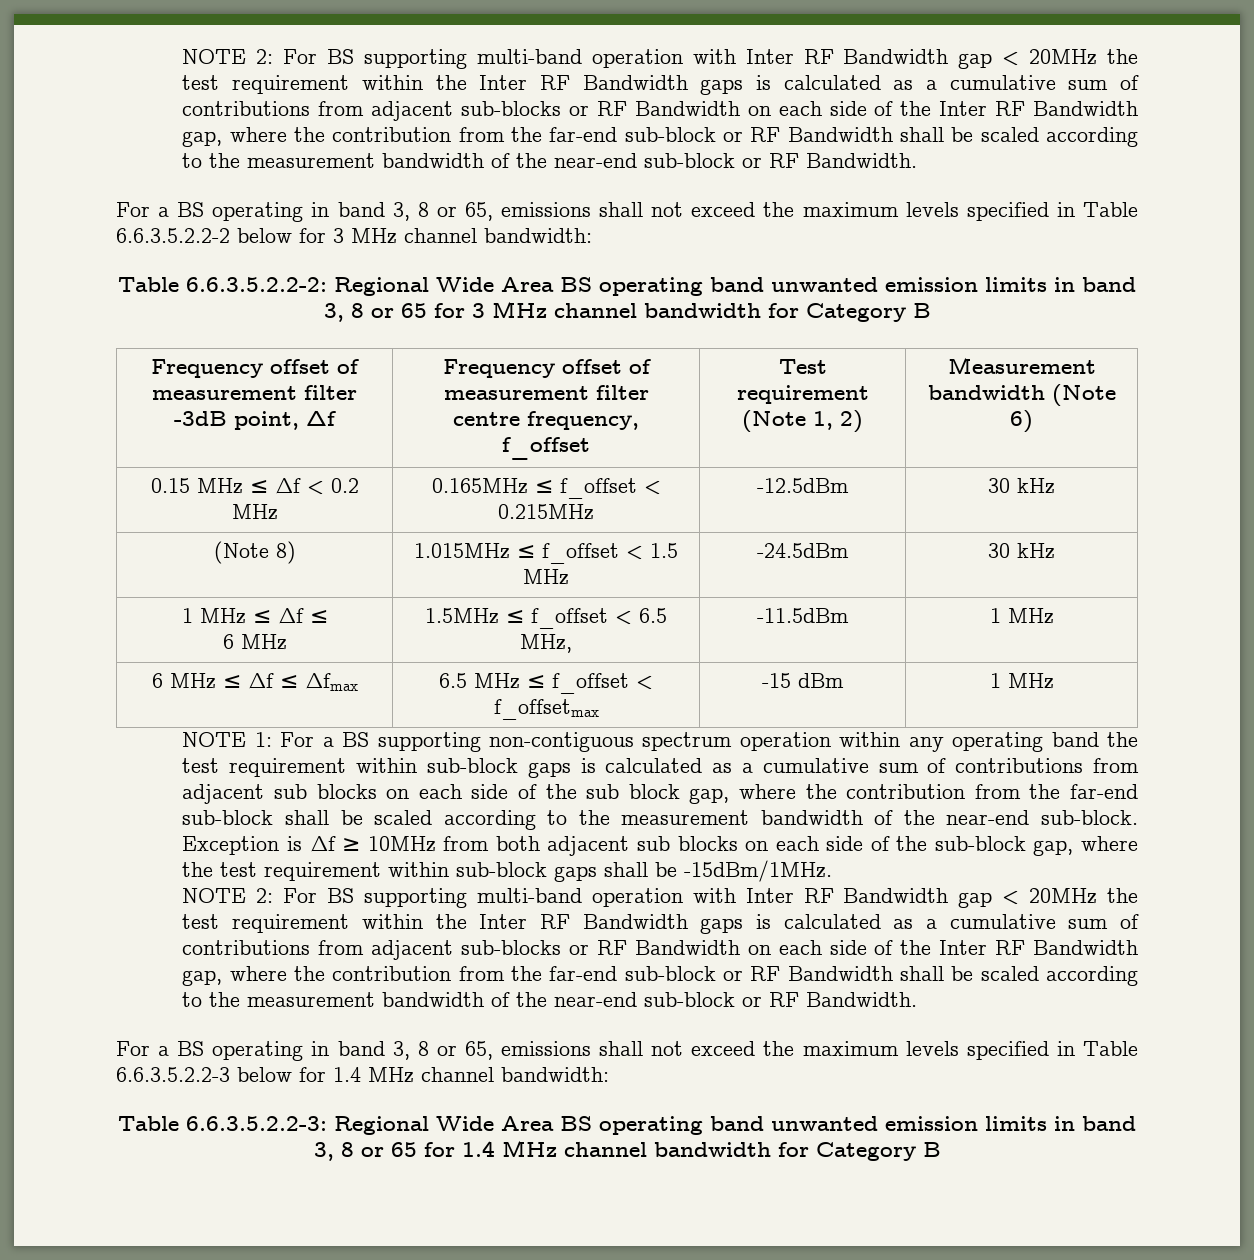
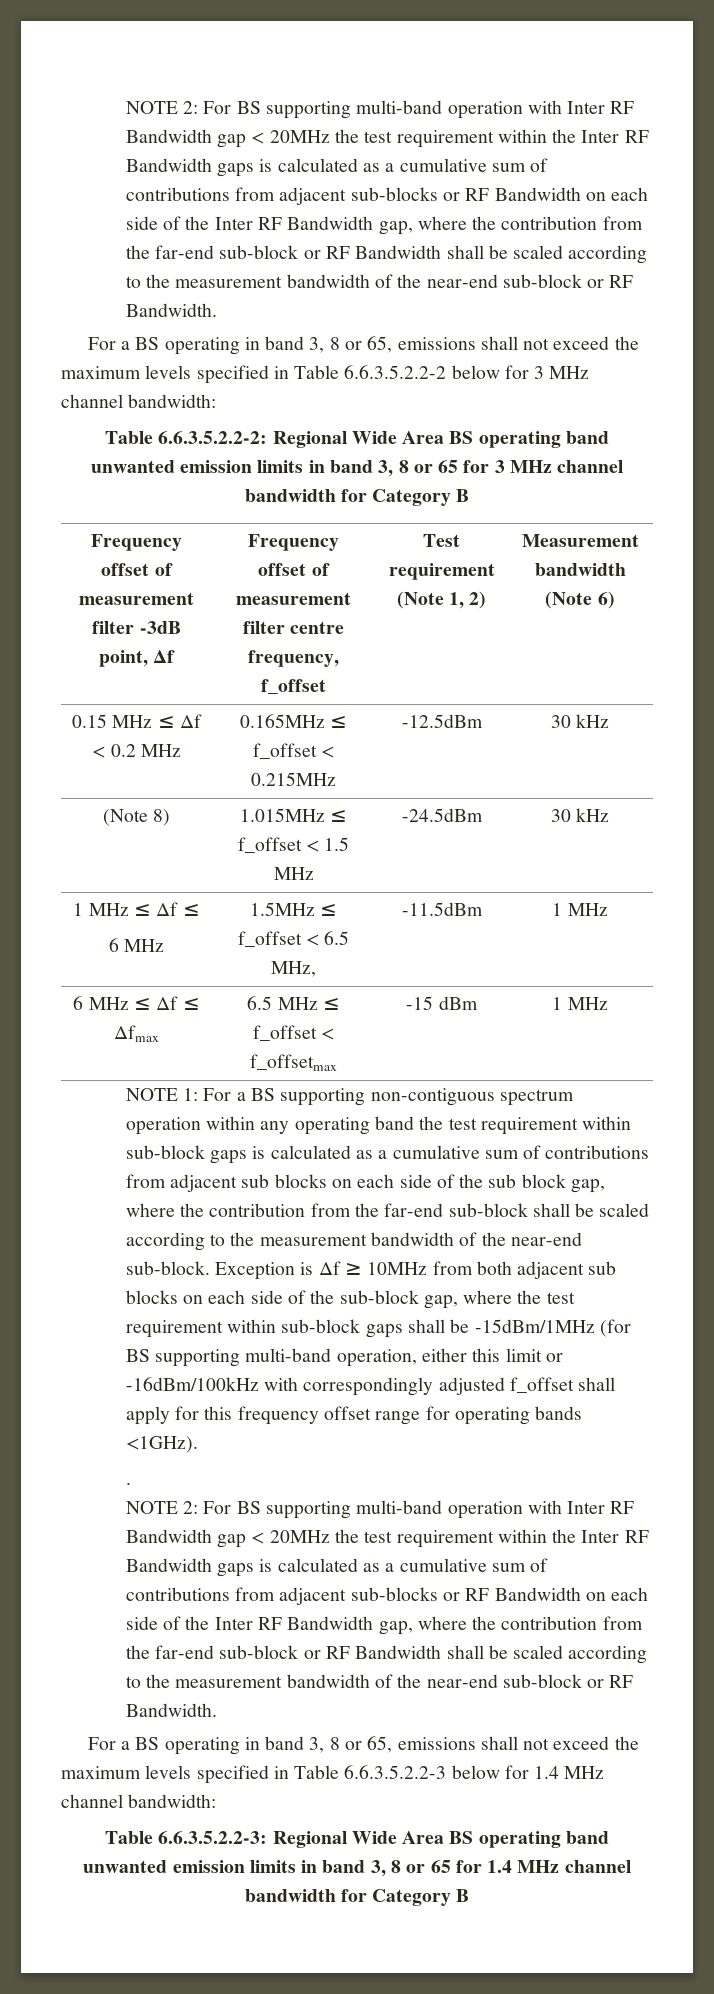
[684,860,833,882] -15dBm/1MHz. -> [474,1319,631,1337] [125,1348,563,1367] [125,1377,616,1396] [125,1406,583,1425] [125,1436,198,1453] [125,1482,131,1485] -15dBm/1MHz (for BS supporting multi-band operation, either this limit or -16dBm/100kHz with correspondingly adjusted f_offset shall apply for this frequency offset range for operating bands <1GHz). // .

